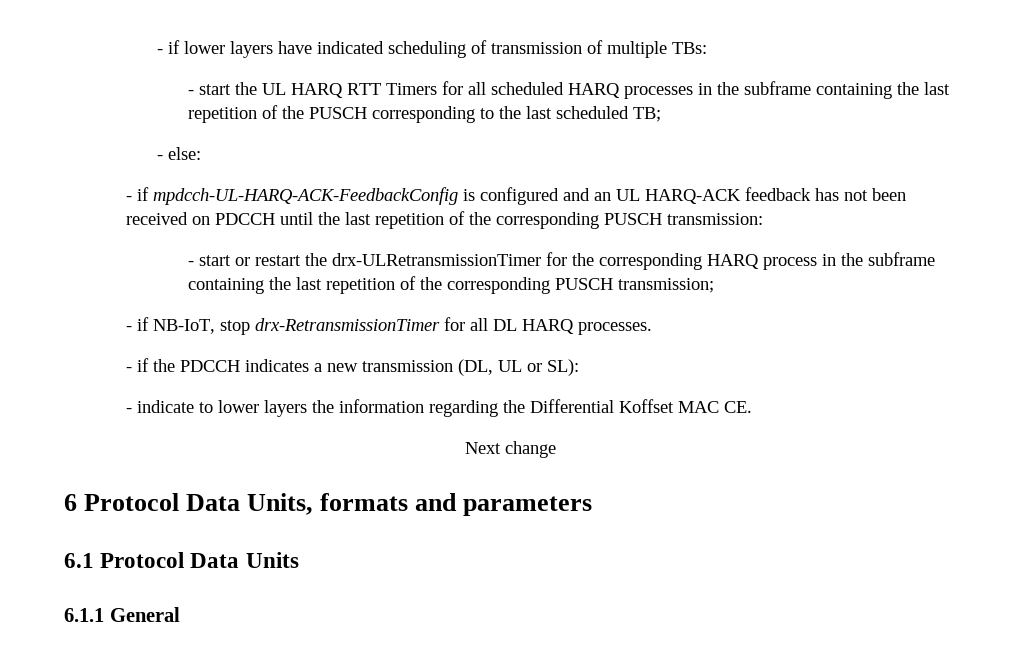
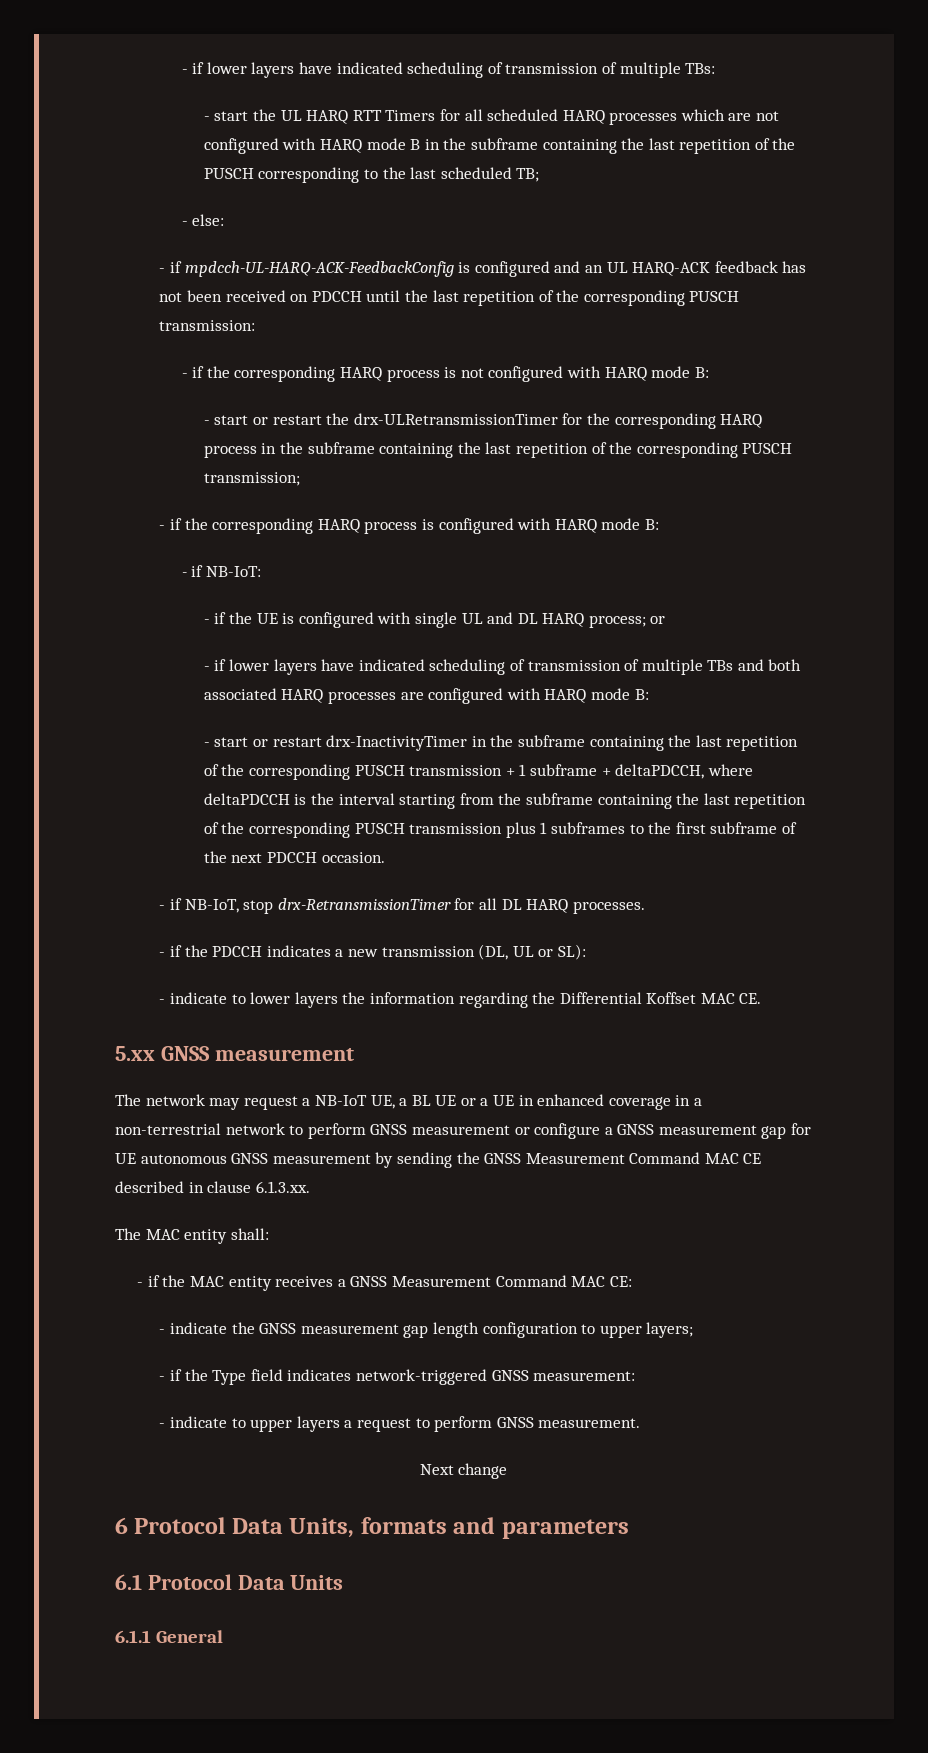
(694, 92) none -> [680,109,780,121] [203,138,421,154] which are not configured with HARQ mode B
(764, 219) none -> [181,366,709,382] // - if the corresponding HARQ process is not configured with HARQ mode B:
(715, 285) none -> [159,518,659,534] [181,565,261,577] [203,612,666,628] [203,659,802,675] [203,688,649,704] [203,735,799,751] [203,764,753,780] [203,793,807,809] [203,822,797,838] [203,851,385,863] // - if the corresponding HARQ process is configured with HARQ mode B: // - if NB-IoT: // - if the UE is configured with single UL and DL HARQ process; or // - if lower layers have indicated scheduling of transmission of multiple TBs and both associated HARQ processes are configured with HARQ mode B: // - start or restart drx-InactivityTimer in the subframe containing the last repetition of the corresponding PUSCH transmission + 1 subframe + deltaPDCCH, where deltaPDCCH is the interval starting from the subframe containing the last repetition of the corresponding PUSCH transmission plus 1 subframes to the first subframe of the next PDCCH occasion.
(753, 407) none -> [115,1046,354,1061] [115,1094,703,1110] [115,1123,812,1139] [115,1152,762,1168] [115,1181,310,1193] [115,1228,269,1244] [137,1275,632,1291] [159,1322,694,1338] [159,1369,636,1385] [159,1416,641,1432] // 5.xx GNSS measurement // The network may request a NB-IoT UE, a BL UE or a UE in enhanced coverage in a non-terrestrial network to perform GNSS measurement or configure a GNSS measurement gap for UE autonomous GNSS measurement by sending the GNSS Measurement Command MAC CE described in clause 6.1.3.xx. // The MAC entity shall: // - if the MAC entity receives a GNSS Measurement Command MAC CE: // - indicate the GNSS measurement gap length configuration to upper layers; // - if the Type field indicates network-triggered GNSS measurement: // - indicate to upper layers a request to perform GNSS measurement.

